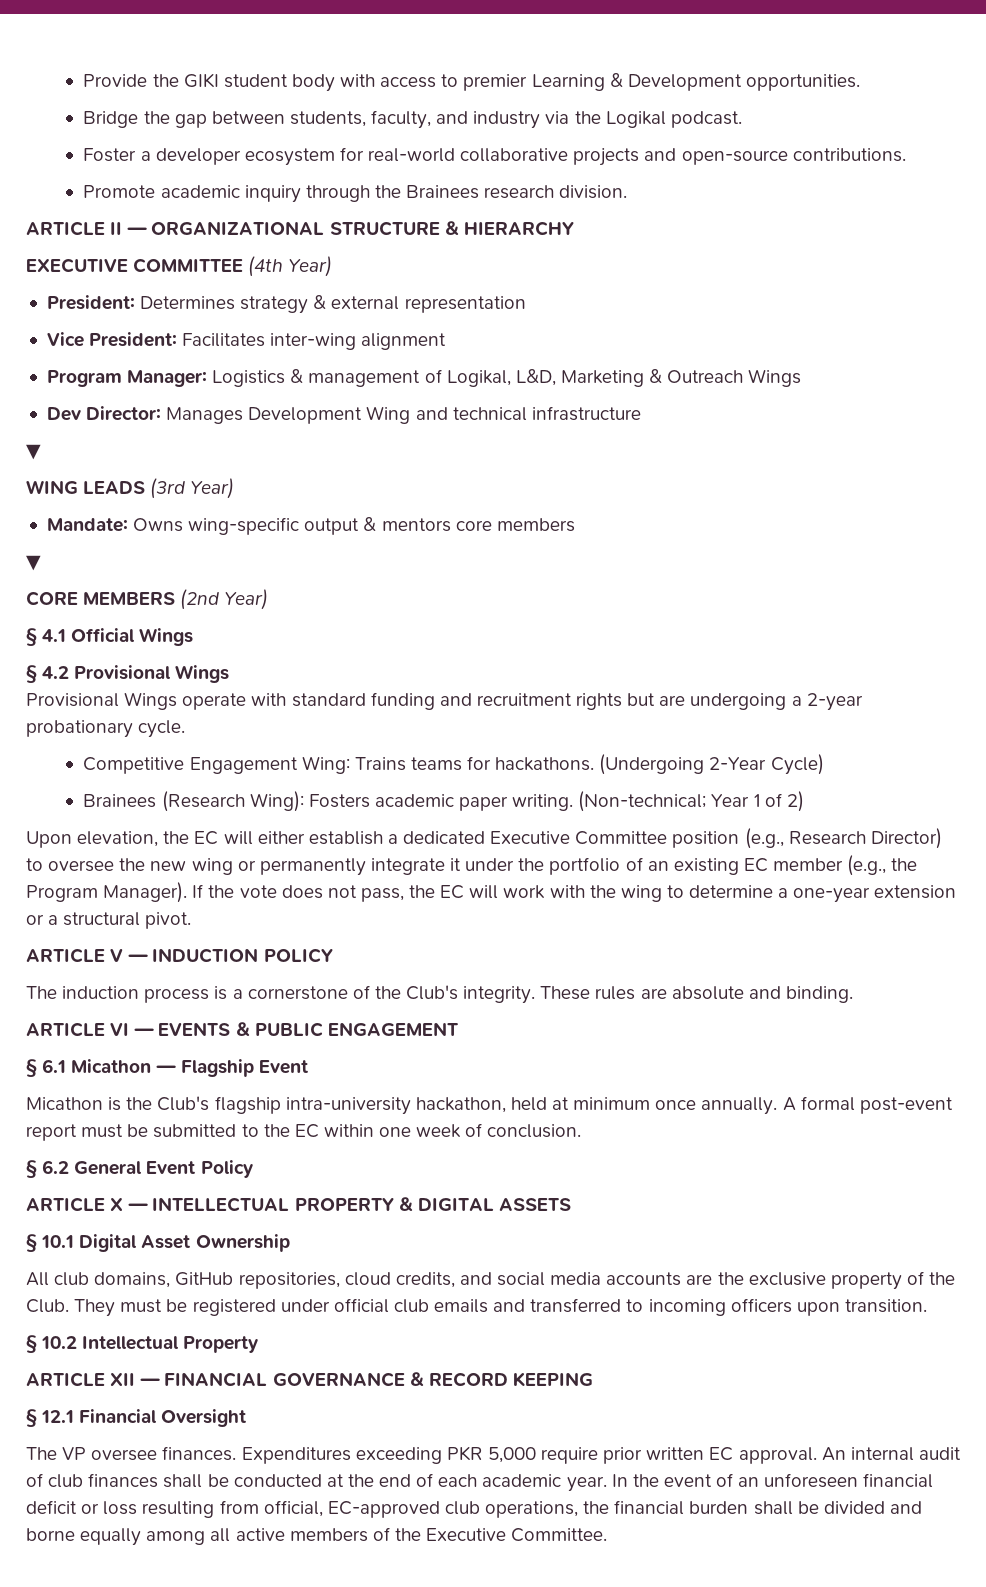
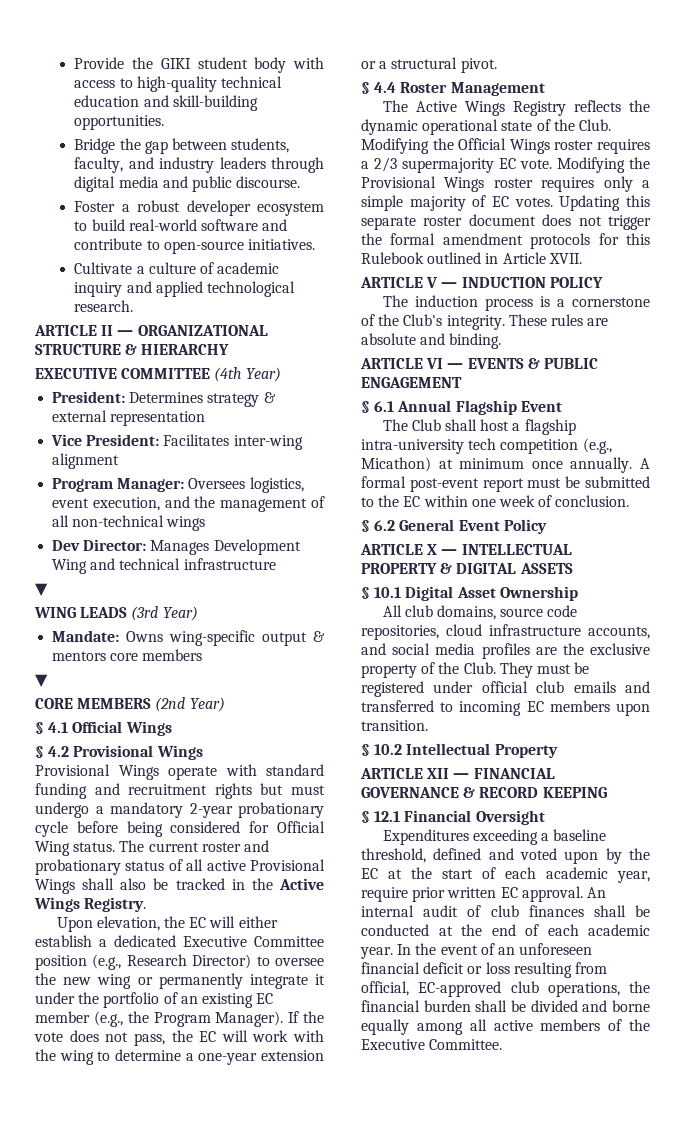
[463,73,742,91] premier Learning & Development -> [136,76,282,92] [74,95,258,111] high-quality technical education and skill-building
[545,111,742,128] via the Logikal podcast. -> [219,157,324,173] [74,176,301,192] leaders through digital media and public discourse.
(151, 156) none -> [137,200,181,212] robust
[339,147,906,166] [83,185,628,203] for real-world collaborative projects and open-source contributions. // Promote academic inquiry through the Brainees research division. -> [74,219,288,231] [74,238,315,254] [74,262,280,274] [74,281,295,297] [74,300,134,312] to build real-world software and contribute to open-source initiatives. // Cultivate a culture of academic inquiry and applied technological research.
[212,369,802,387] Logistics & management of Logikal, L&D, Marketing & Outreach Wings -> [188,477,304,493] [52,496,325,512] [52,515,206,531] Oversees logistics, event execution, and the management of all non-technical wings
[659,693,863,711] [26,720,186,738] [83,754,824,775] [83,791,804,812] are undergoing a 2-year probationary cycle. // Competitive Engagement Wing: Trains teams for hackathons. (Undergoing 2-Year Cycle) // Brainees (Research Wing): Fosters academic paper writing. (Non-technical; Year 1 of 2) -> [291,785,325,795] [35,802,324,818] [35,821,325,837] [35,840,269,856] [35,859,325,875] [35,878,324,894] [34,897,147,912] must undergo a mandatory 2-year probationary cycle before being considered for Official Wing status. The current roster and probationary status of all active Provisional Wings shall also be tracked in the Active Wings Registry.
(192, 920) none -> [361,82,545,96] [382,100,650,116] [361,119,611,135] [361,138,650,154] [361,157,650,173] [361,176,650,192] [361,195,650,211] [361,214,651,230] [361,233,650,249] [361,252,582,264] // § 4.4 Roster Management // The Active Wings Registry reflects the dynamic operational state of the Club. Modifying the Official Wings roster requires a 2/3 supermajority EC vote. Modifying the Provisional Wings roster requires only a simple majority of EC votes. Updating this separate roster document does not trigger the formal amendment protocols for this Rulebook outlined in Article XVII.
[71,1059,177,1073] Micathon — -> [397,400,452,412] Annual
[26,1096,547,1115] Micathon is the Club's flagship intra-university hackathon, held -> [382,419,576,435] [361,438,612,454] [361,457,431,472] The Club shall host a flagship intra-university tech competition (e.g., Micathon)
[175,1272,455,1289] GitHub repositories, cloud credits, -> [500,605,578,617] [361,624,650,640] source code repositories, cloud infrastructure accounts,
[606,1272,682,1286] accounts -> [481,643,530,659] profiles
[730,1298,792,1313] officers -> [526,700,610,712] EC members
[26,1446,536,1464] The VP oversee finances. Expenditures exceeding PKR 5,000 -> [382,829,607,845] [361,848,650,864] [361,867,650,883] Expenditures exceeding a baseline threshold, defined and voted upon by the EC at the start of each academic year,

